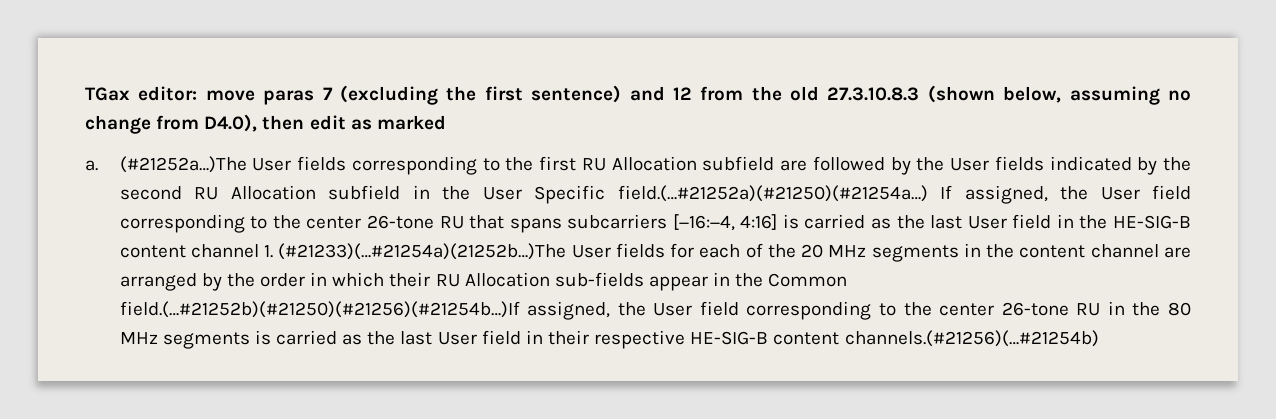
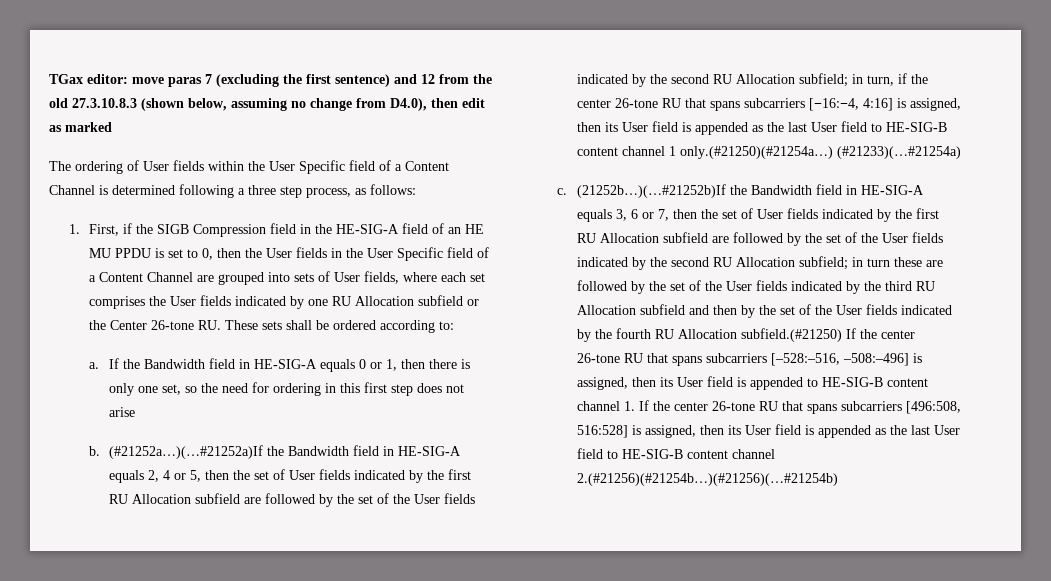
[85,156,1192,175] [119,185,1192,204] [119,214,268,233] a. (#21252a…)The User fields corresponding to the first RU Allocation subfield are followed by the User fields indicated by the second RU Allocation subfield in the User Specific field.(…#21252a)(#21250)(#21254a…) If assigned, the User field corresponding to -> [49,160,449,174] [49,184,416,198] [69,223,485,237] [89,247,490,261] [89,271,486,285] [89,295,480,309] [89,320,455,333] [89,358,471,372] [109,382,465,396] [109,407,136,417] [89,445,462,459] [109,469,472,483] [109,493,476,507] [577,73,908,87] The ordering of User fields within the User Specific field of a Content Channel is determined following a three step process, as follows: // 1. First, if the SIGB Compression field in the HE-SIG-A field of an HE MU PPDU is set to 0, then the User fields in the User Specific field of a Content Channel are grouped into sets of User fields, where each set comprises the User fields indicated by one RU Allocation subfield or the Center 26-tone RU. These sets shall be ordered according to: // a. If the Bandwidth field in HE-SIG-A equals 0 or 1, then there is only one set, so the need for ordering in this first step does not arise // b. (#21252a…)(…#21252a)If the Bandwidth field in HE-SIG-A equals 2, 4 or 5, then the set of User fields indicated by the first RU Allocation subfield are followed by the set of the User fields indicated by the second RU Allocation subfield; in turn, if
[804,214,1192,229] [119,243,1191,262] [119,272,848,291] [119,301,1192,320] [119,330,1099,349] carried as the last User field in the HE-SIG-B content channel 1. (#21233)(…#21254a)(21252b…)The User fields for each of the 20 MHz segments in the content channel are arranged by the order in which their RU Allocation sub-fields appear in the Common field.(…#21252b)(#21250)(#21256)(#21254b…)If assigned, the User field corresponding to the center 26-tone RU in the 80 MHz segments is carried as the last User field in their respective HE-SIG-B content channels.(#21256)(…#21254b) -> [910,98,962,111] [577,121,948,135] [577,146,962,159] [557,184,925,198] [577,208,940,222] [577,232,944,246] [577,256,944,270] [577,280,936,294] [577,304,953,318] [577,328,916,342] [577,353,923,366] [577,376,929,390] [577,400,962,414] [577,424,961,438] [577,448,776,459] [577,473,839,486] assigned, then its User field is appended as the last User field to HE-SIG-B content channel 1 only.(#21250)(#21254a…) (#21233)(…#21254a) // c. (21252b…)(…#21252b)If the Bandwidth field in HE-SIG-A equals 3, 6 or 7, then the set of User fields indicated by the first RU Allocation subfield are followed by the set of the User fields indicated by the second RU Allocation subfield; in turn these are followed by the set of the User fields indicated by the third RU Allocation subfield and then by the set of the User fields indicated by the fourth RU Allocation subfield.(#21250) If the center 26-tone RU that spans subcarriers [–528:–516, –508:–496] is assigned, then its User field is appended to HE-SIG-B content channel 1. If the center 26-tone RU that spans subcarriers [496:508, 516:528] is assigned, then its User field is appended as the last User field to HE-SIG-B content channel 2.(#21256)(#21254b…)(#21256)(…#21254b)

